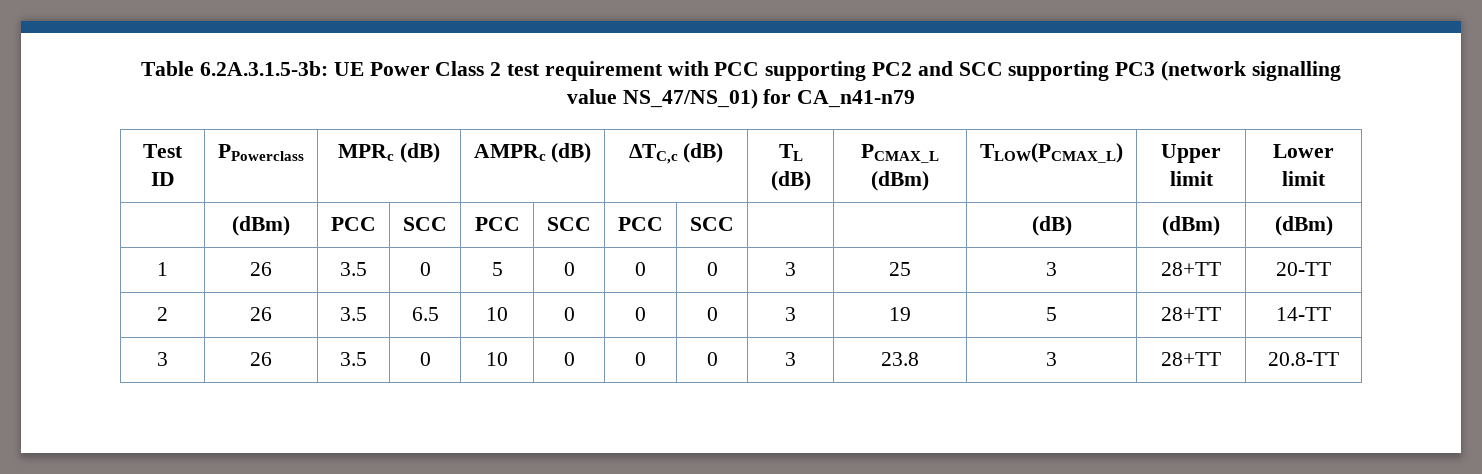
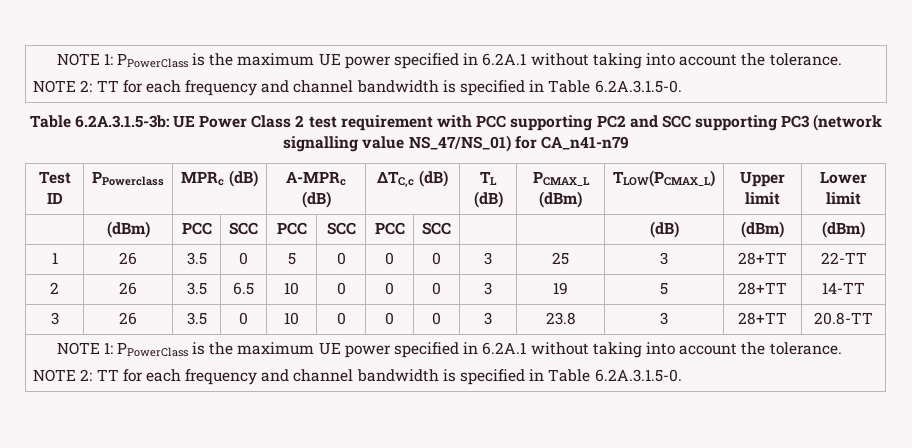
(141, 68) none -> [56,53,842,69] [33,80,682,96] NOTE 1: PPowerClass is the maximum UE power specified in 6.2A.1 without taking into account the tolerance. // NOTE 2: TT for each frequency and channel bandwidth is specified in Table 6.2A.3.1.5-0. //
[473,144,546,161] AMPRc -> [286,171,346,186] A-MPRc
[1276,262,1331,276] 20-TT -> [820,252,867,264] 22-TT
(1339, 359) none -> [56,342,842,358] [33,369,682,385] // NOTE 1: PPowerClass is the maximum UE power specified in 6.2A.1 without taking into account the tolerance. // NOTE 2: TT for each frequency and channel bandwidth is specified in Table 6.2A.3.1.5-0.

